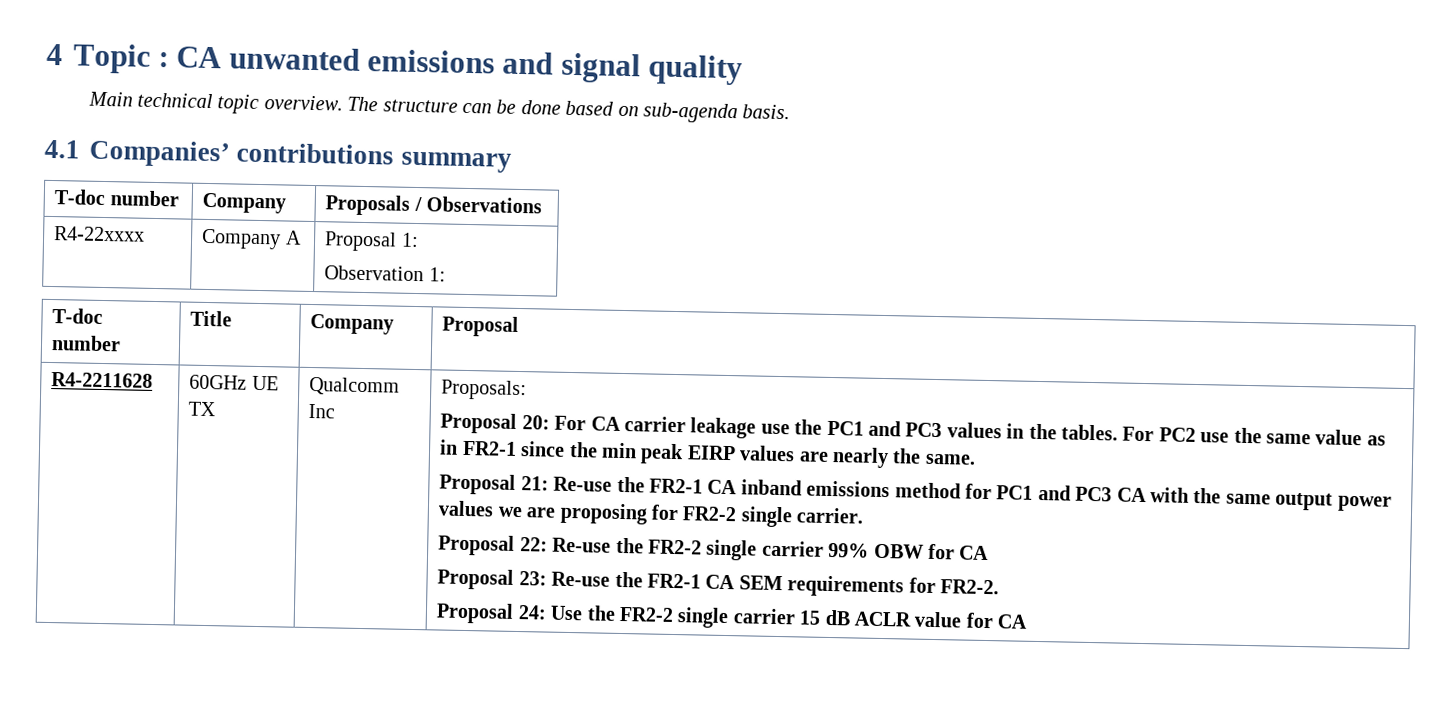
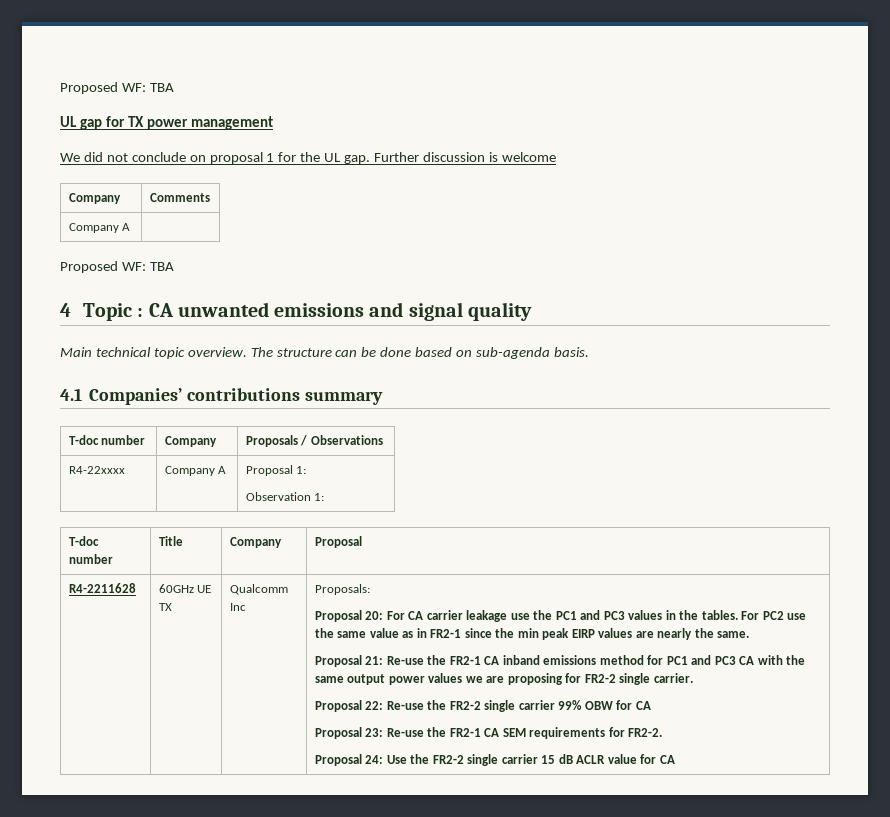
(46, 54) none -> [60,82,174,94] [60,116,273,130] [60,152,556,164] [68,193,121,204] [149,193,210,202] [68,223,131,233] [60,261,174,273] Proposed WF: TBA // UL gap for TX power management // We did not conclude on proposal 1 for the UL gap. Further discussion is welcome // Company | Comments // Company A | // Proposed WF: TBA //

